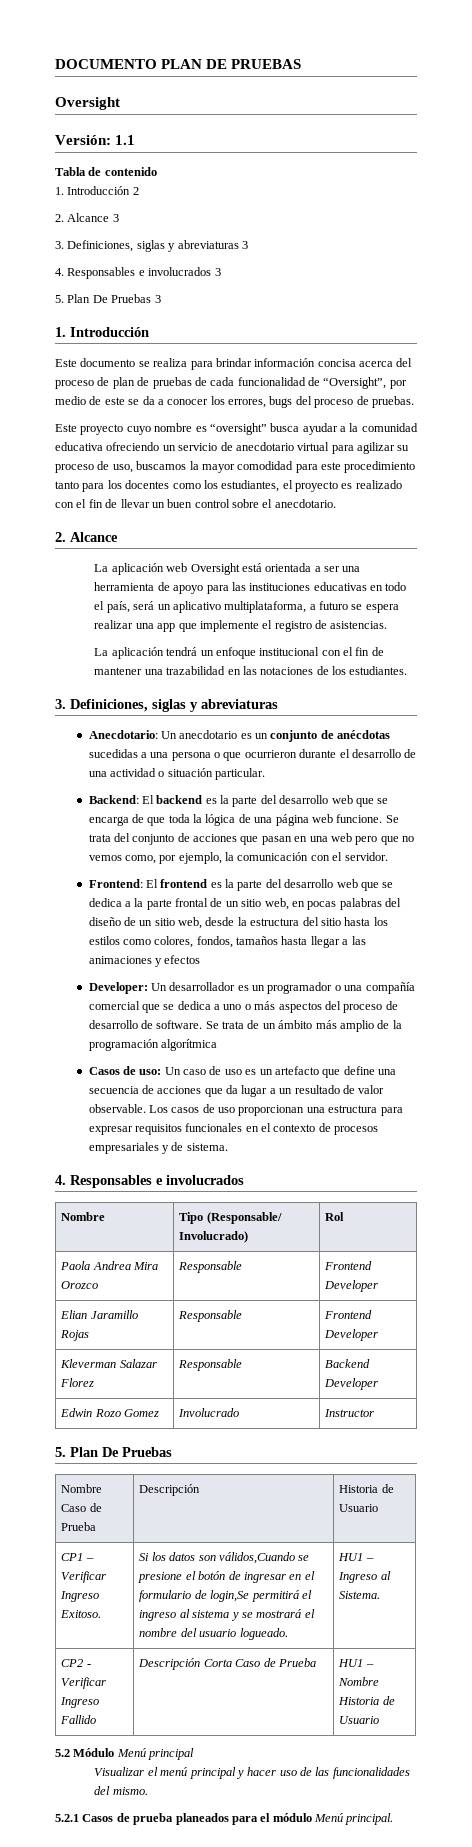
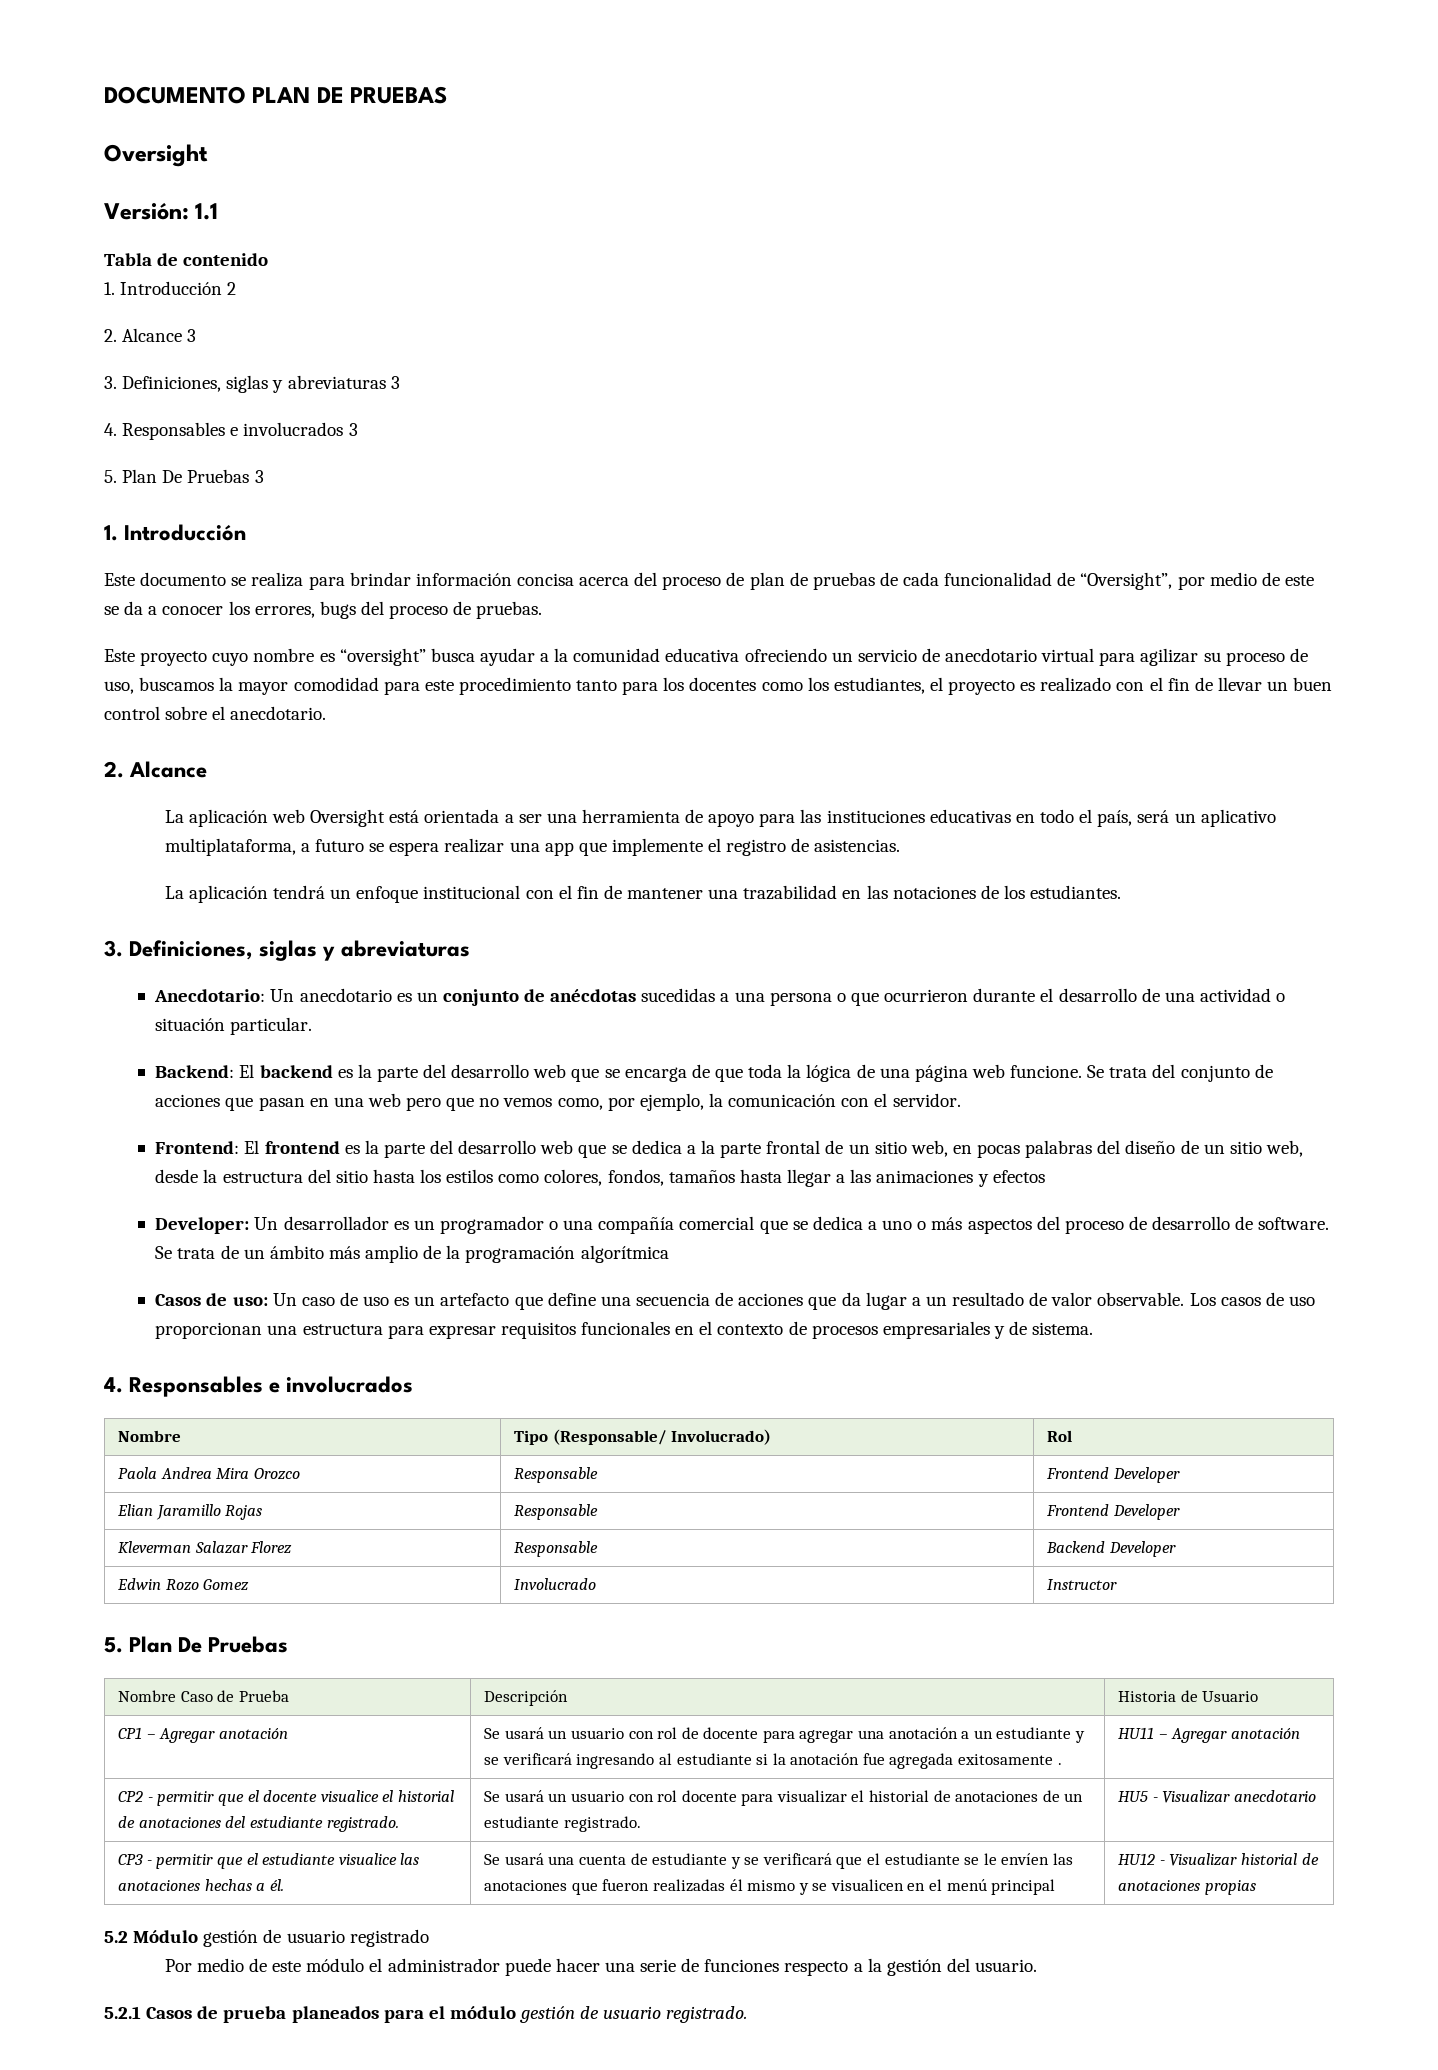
[61,1571,107,1583] [60,1591,100,1602] [60,1610,102,1618] [139,1552,310,1564] [138,1571,315,1583] [139,1590,312,1602] [139,1609,315,1621] [139,1628,288,1640] [338,1553,374,1561] [338,1571,391,1583] [339,1591,381,1599] [61,1659,91,1667] [61,1677,107,1689] [60,1697,100,1708] [60,1715,97,1724] [138,1658,316,1670] [338,1659,374,1667] [338,1677,380,1686] [338,1696,395,1705] [339,1716,380,1724] [55,1748,195,1760] [94,1767,410,1779] [94,1786,148,1795] Verificar Ingreso Exitoso. | Si los datos son válidos,Cuando se presione el botón de ingresar en el formulario de login,Se permitirá el ingreso al sistema y se mostrará el nombre del usuario logueado. | HU1 – Ingreso al Sistema. // CP2 - Verificar Ingreso Fallido | Descripción Corta Caso de Prueba | HU1 – Nombre Historia de Usuario // 5.2 Módulo Menú principal // Visualizar el menú principal y hacer uso de las funcionalidades del mismo. -> [159,1728,288,1743] [484,1727,1086,1743] [484,1753,1062,1769] [1118,1727,1300,1743] [118,1790,454,1806] [118,1816,399,1832] [484,1790,1084,1806] [484,1816,641,1832] [1118,1790,1316,1803] [118,1853,420,1869] [118,1879,284,1891] [484,1853,1074,1869] [484,1879,1056,1895] [1118,1853,1319,1866] [1118,1880,1256,1895] [104,1929,429,1947] [164,1958,1038,1976] Agregar anotación | Se usará un usuario con rol de docente para agregar una anotación a un estudiante y se verificará ingresando al estudiante si la anotación fue agregada exitosamente . | HU11 – Agregar anotación // CP2 - permitir que el docente visualice el historial de anotaciones del estudiante registrado. | Se usará un usuario con rol docente para visualizar el historial de anotaciones de un estudiante registrado. | HU5 - Visualizar anecdotario // CP3 - permitir que el estudiante visualice las anotaciones hechas a él. | Se usará una cuenta de estudiante y se verificará que el estudiante se le envíen las anotaciones que fueron realizadas él mismo y se visualicen en el menú principal | HU12 - Visualizar historial de anotaciones propias // 5.2 Módulo gestión de usuario registrado // Por medio de este módulo el administrador puede hacer una serie de funciones respecto a la gestión del usuario.
[314,1813,394,1825] Menú principal. -> [520,2006,748,2023] gestión de usuario registrado.

